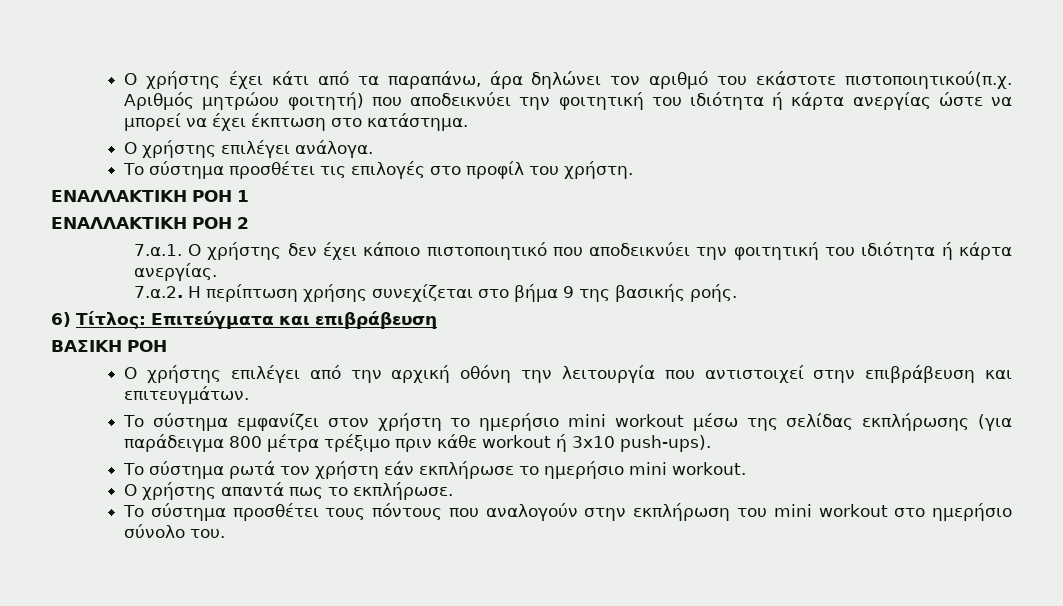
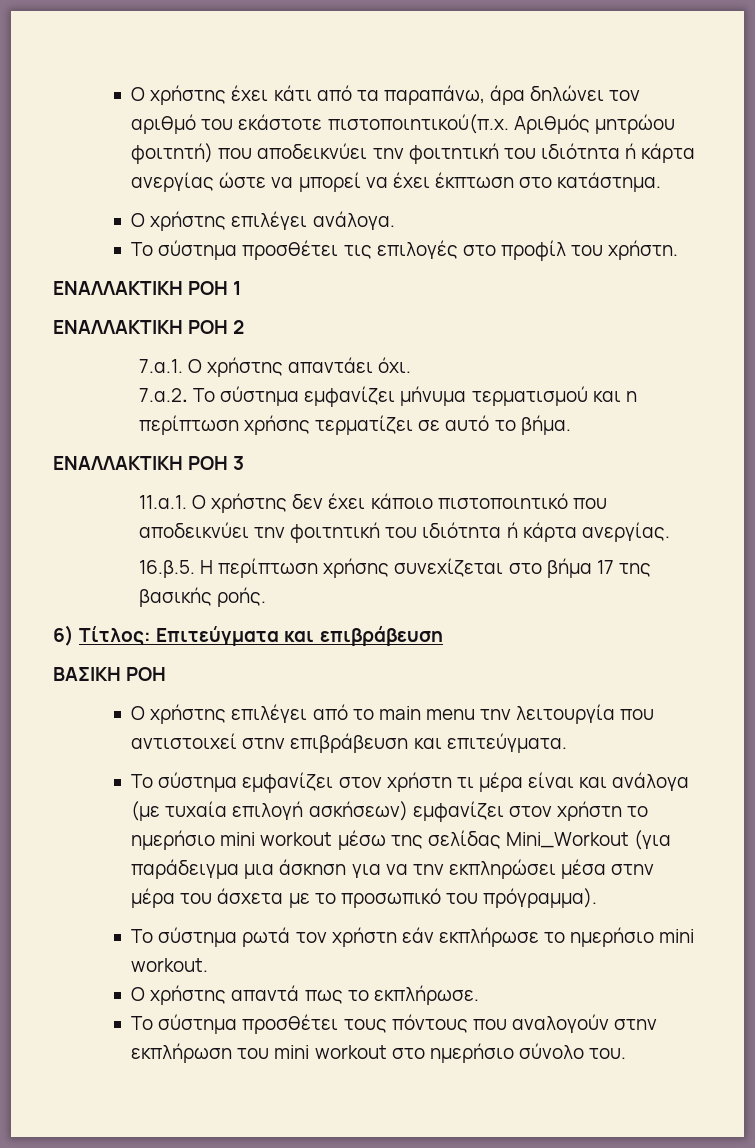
(282, 251) none -> [288,357,412,373] [138,386,637,407] [138,415,571,435] [53,456,245,470] [138,493,288,513] απαντάει όχι. // 7.α.2. Το σύστημα εμφανίζει μήνυμα τερματισμού και η περίπτωση χρήσης τερματίζει σε αυτό το βήμα. // ΕΝΑΛΛΑΚΤΙΚΗ ΡΟΗ 3 // 11.α.1. Ο χρήστης
[133,286,183,298] 7.α.2. -> [138,560,195,578] 16.β.5.
[562,286,574,298] 9 -> [596,560,614,574] 17
[350,365,512,383] την αρχική οθόνη -> [352,706,475,720] το main menu
[124,386,250,404] επιτευγμάτων. -> [446,733,567,753] επιτεύγματα.
(442, 422) none -> [456,772,690,792] [131,801,622,822] τι μέρα είναι και ανάλογα (με τυχαία επιλογή ασκήσεων) εμφανίζει στον χρήστη
[862,413,970,431] εκπλήρωσης -> [505,832,629,848] Mini_Workout
[229,434,712,452] 800 μέτρα τρέξιμο πριν κάθε workout ή 3x10 push-ups). -> [244,859,655,879] [131,888,598,908] μια άσκηση για να την εκπληρώσει μέσα στην μέρα του άσχετα με το προσωπικό του πρόγραμμα).

